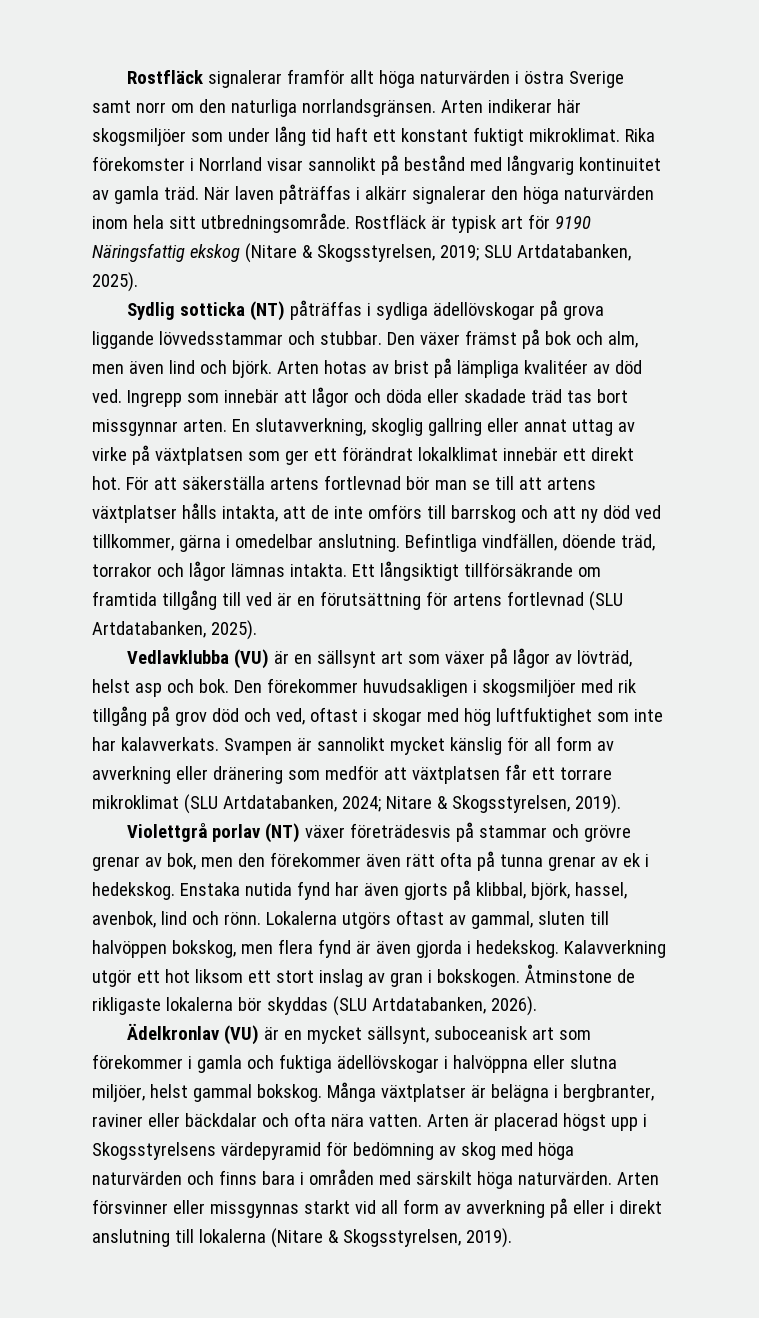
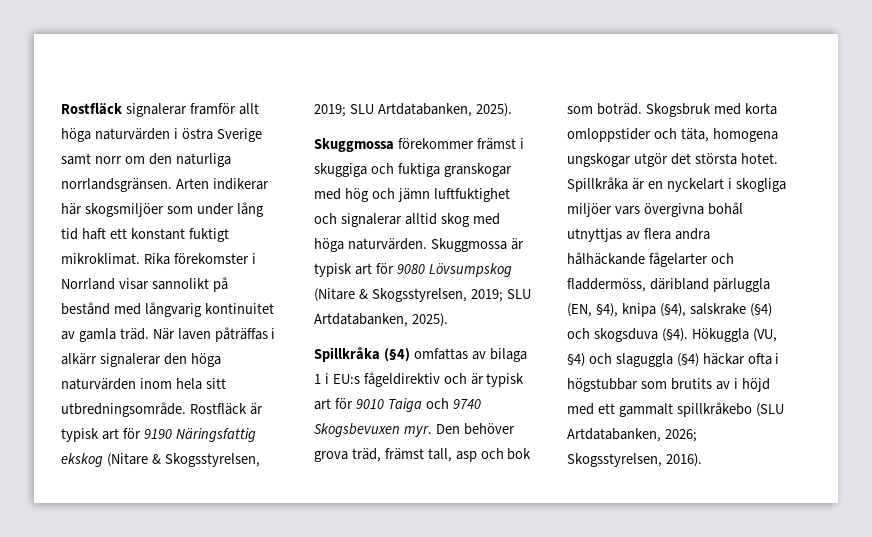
[127,300,605,321] [92,329,638,349] [92,358,642,378] [92,387,628,407] [92,418,635,436] [92,445,634,465] [92,475,596,490] [92,503,661,523] [92,533,655,552] [92,561,601,581] [92,590,623,611] [92,620,257,640] [127,648,633,669] [92,678,636,697] [92,706,663,726] [92,736,614,755] [92,764,612,784] [92,794,621,814] [127,822,632,843] [92,851,649,871] [92,880,627,900] [92,910,609,929] [92,939,666,958] [92,964,635,987] [92,996,537,1016] [127,1023,592,1045] [92,1054,617,1073] [92,1082,654,1102] [92,1112,647,1131] [92,1141,574,1160] [92,1169,659,1189] [92,1198,662,1218] [92,1228,512,1248] Sydlig sotticka (NT) påträffas i sydliga ädellövskogar på grova liggande lövvedsstammar och stubbar. Den växer främst på bok och alm, men även lind och björk. Arten hotas av brist på lämpliga kvalitéer av död ved. Ingrepp som innebär att lågor och döda eller skadade träd tas bort missgynnar arten. En slutavverkning, skoglig gallring eller annat uttag av virke på växtplatsen som ger ett förändrat lokalklimat innebär ett direkt hot. För att säkerställa artens fortlevnad bör man se till att artens växtplatser hålls intakta, att de inte omförs till barrskog och att ny död ved tillkommer, gärna i omedelbar anslutning. Befintliga vindfällen, döende träd, torrakor och lågor lämnas intakta. Ett långsiktigt tillförsäkrande om framtida tillgång till ved är en förutsättning för artens fortlevnad (SLU Artdatabanken, 2025). // Vedlavklubba (VU) är en sällsynt art som växer på lågor av lövträd, helst asp och bok. Den förekommer huvudsakligen i skogsmiljöer med rik tillgång på grov död och ved, oftast i skogar med hög luftfuktighet som inte har kalavverkats. Svampen är sannolikt mycket känslig för all form av avverkning eller dränering som medför att växtplatsen får ett torrare mikroklimat (SLU Artdatabanken, 2024; Nitare & Skogsstyrelsen, 2019). // Violettgrå porlav (NT) växer företrädesvis på stammar och grövre grenar av bok, men den förekommer även rätt ofta på tunna grenar av ek i hedekskog. Enstaka nutida fynd har även gjorts på klibbal, björk, hassel, avenbok, lind och rönn. Lokalerna utgörs oftast av gammal, sluten till halvöppen bokskog, men flera fynd är även gjorda i hedekskog. Kalavverkning utgör ett hot liksom ett stort inslag av gran i bokskogen. Åtminstone de rikligaste lokalerna bör skyddas (SLU Artdatabanken, 2026). // Ädelkronlav (VU) är en mycket sällsynt, suboceanisk art som förekommer i gamla och fuktiga ädellövskogar i halvöppna eller slutna miljöer, helst gammal bokskog. Många växtplatser är belägna i bergbranter, raviner eller bäckdalar och ofta nära vatten. Arten är placerad högst upp i Skogsstyrelsens värdepyramid för bedömning av skog med höga naturvärden och finns bara i områden med särskilt höga naturvärden. Arten försvinner eller missgynnas starkt vid all form av avverkning på eller i direkt anslutning till lokalerna (Nitare & Skogsstyrelsen, 2019). -> [314,138,524,152] [314,163,512,177] [314,188,510,202] [314,213,500,227] [314,238,524,252] [314,263,512,277] [314,288,531,302] [314,313,448,327] [314,347,527,362] [314,372,525,387] [314,398,481,412] [314,423,515,437] [314,448,532,462] [567,103,777,117] [567,128,778,142] [567,153,778,167] [567,177,786,192] [567,202,743,217] [567,228,710,242] [567,252,734,267] [567,278,770,292] [567,303,772,317] [567,328,777,342] [567,353,780,367] [567,378,770,392] [567,402,784,417] [567,428,697,442] [567,453,702,467] Skuggmossa förekommer främst i skuggiga och fuktiga granskogar med hög och jämn luftfuktighet och signalerar alltid skog med höga naturvärden. Skuggmossa är typisk art för 9080 Lövsumpskog (Nitare & Skogsstyrelsen, 2019; SLU Artdatabanken, 2025). // Spillkråka (§4) omfattas av bilaga 1 i EU:s fågeldirektiv och är typisk art för 9010 Taiga och 9740 Skogsbevuxen myr. Den behöver grova träd, främst tall, asp och bok som boträd. Skogsbruk med korta omloppstider och täta, homogena ungskogar utgör det största hotet. Spillkråka är en nyckelart i skogliga miljöer vars övergivna bohål utnyttjas av flera andra hålhäckande fågelarter och fladdermöss, däribland pärluggla (EN, §4), knipa (§4), salskrake (§4) och skogsduva (§4). Hökuggla (VU, §4) och slaguggla (§4) häckar ofta i högstubbar som brutits av i höjd med ett gammalt spillkråkebo (SLU Artdatabanken, 2026; Skogsstyrelsen, 2016).

